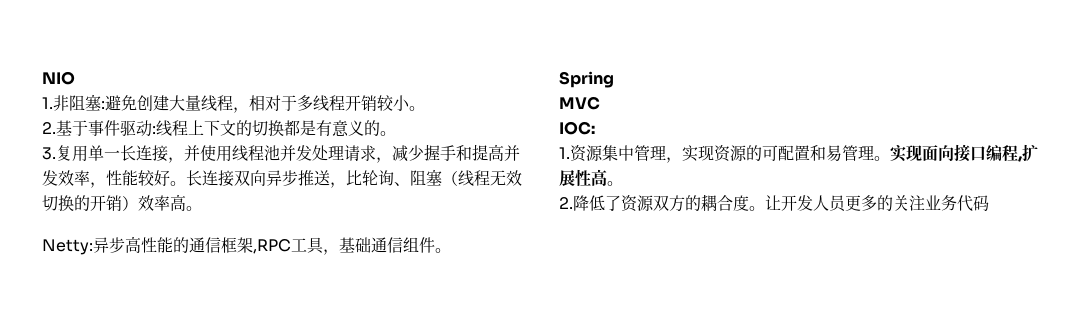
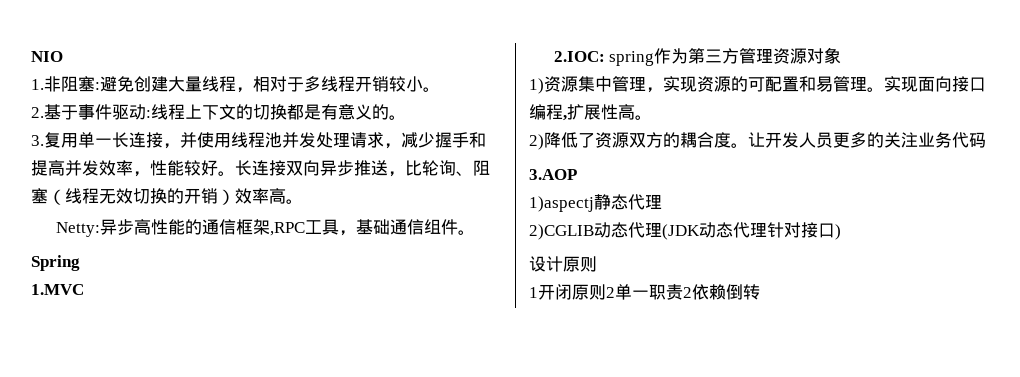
[559,96,600,110] [559,121,595,135] [559,147,570,159] MVC // IOC: // 1. -> [31,284,84,295] [553,47,842,66] [529,78,544,94] 1.MVC // 2.IOC: spring作为第三方管理资源对象 // 1)
[559,197,573,209] 2. -> [529,134,544,150] 2)
(989, 203) none -> [529,169,577,180] [529,194,662,212] [529,222,841,240] [529,256,597,272] [529,284,760,300] // 3.AOP // 1)aspectj静态代理 // 2)CGLIB动态代理(JDK动态代理针对接口) // 设计原则 // 1开闭原则2单一职责2依赖倒转

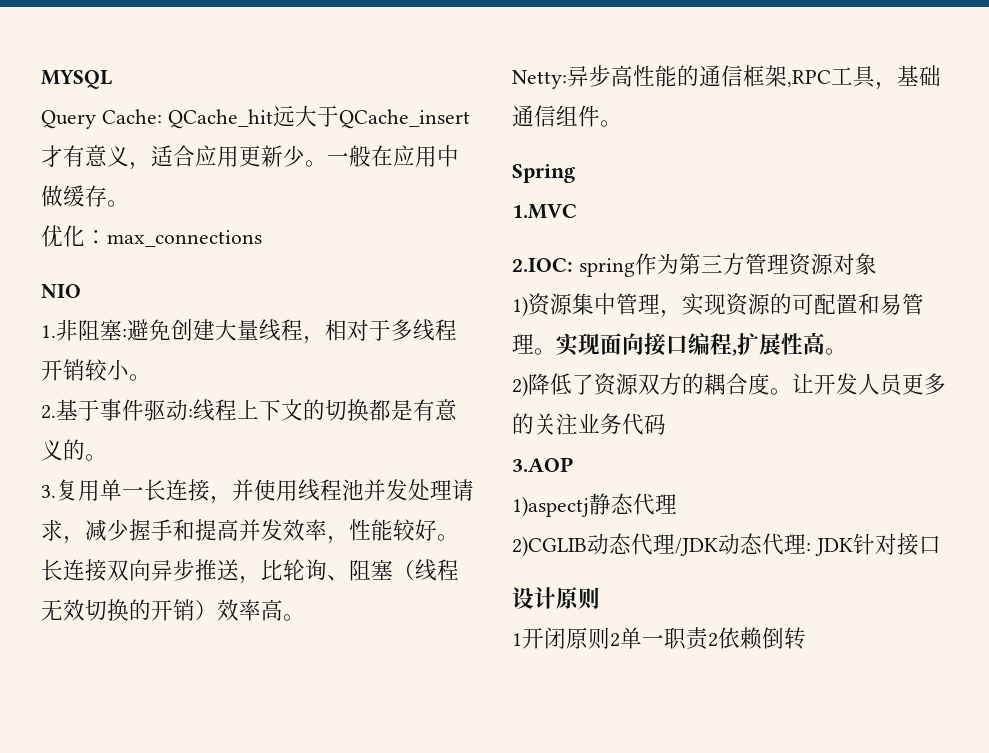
(31, 56) none -> [41,70,112,89] [41,105,470,129] [41,145,459,170] [41,185,129,207] [41,225,262,247] MYSQL // Query Cache: QCache_hit远大于QCache_insert才有意义，适合应用更新少。一般在应用中做缓存。 // 优化：max_connections //
[662,222,767,240] (JDK动态代理 -> [675,533,853,556] /JDK动态代理: JDK
[835,224,841,240] ) -> (941, 544) none

